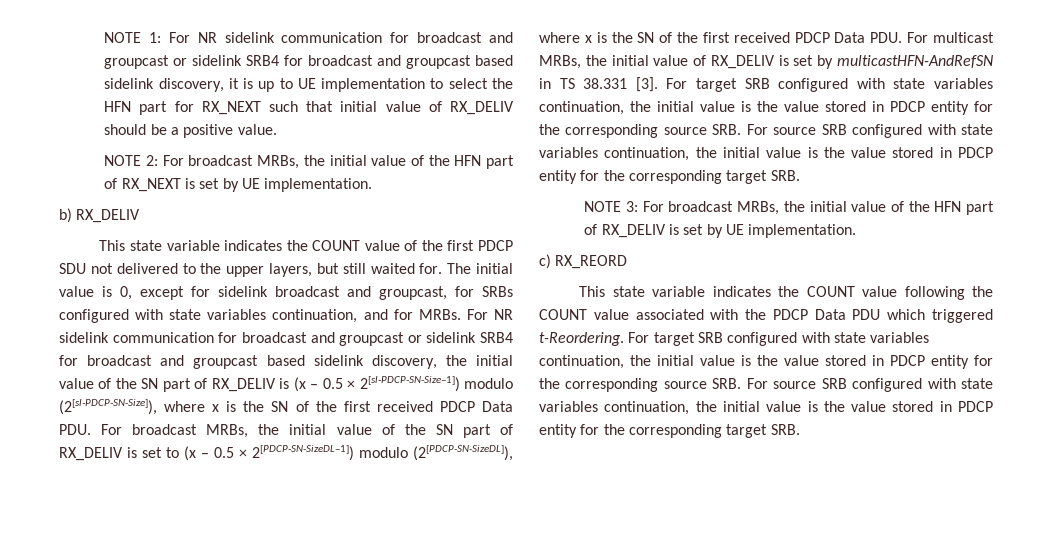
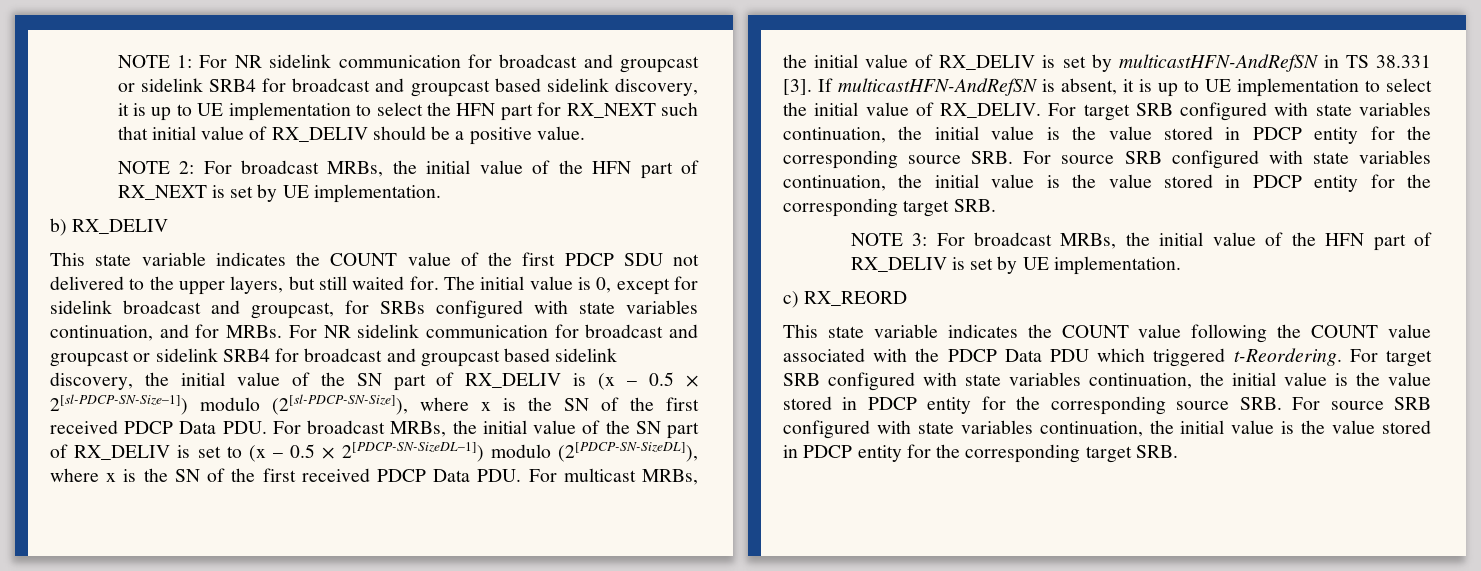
(658, 84) none -> [818,78,1432,97] [783,102,1042,118] If multicastHFN-AndRefSN is absent, it is up to UE implementation to select the initial value of RX_DELIV.

